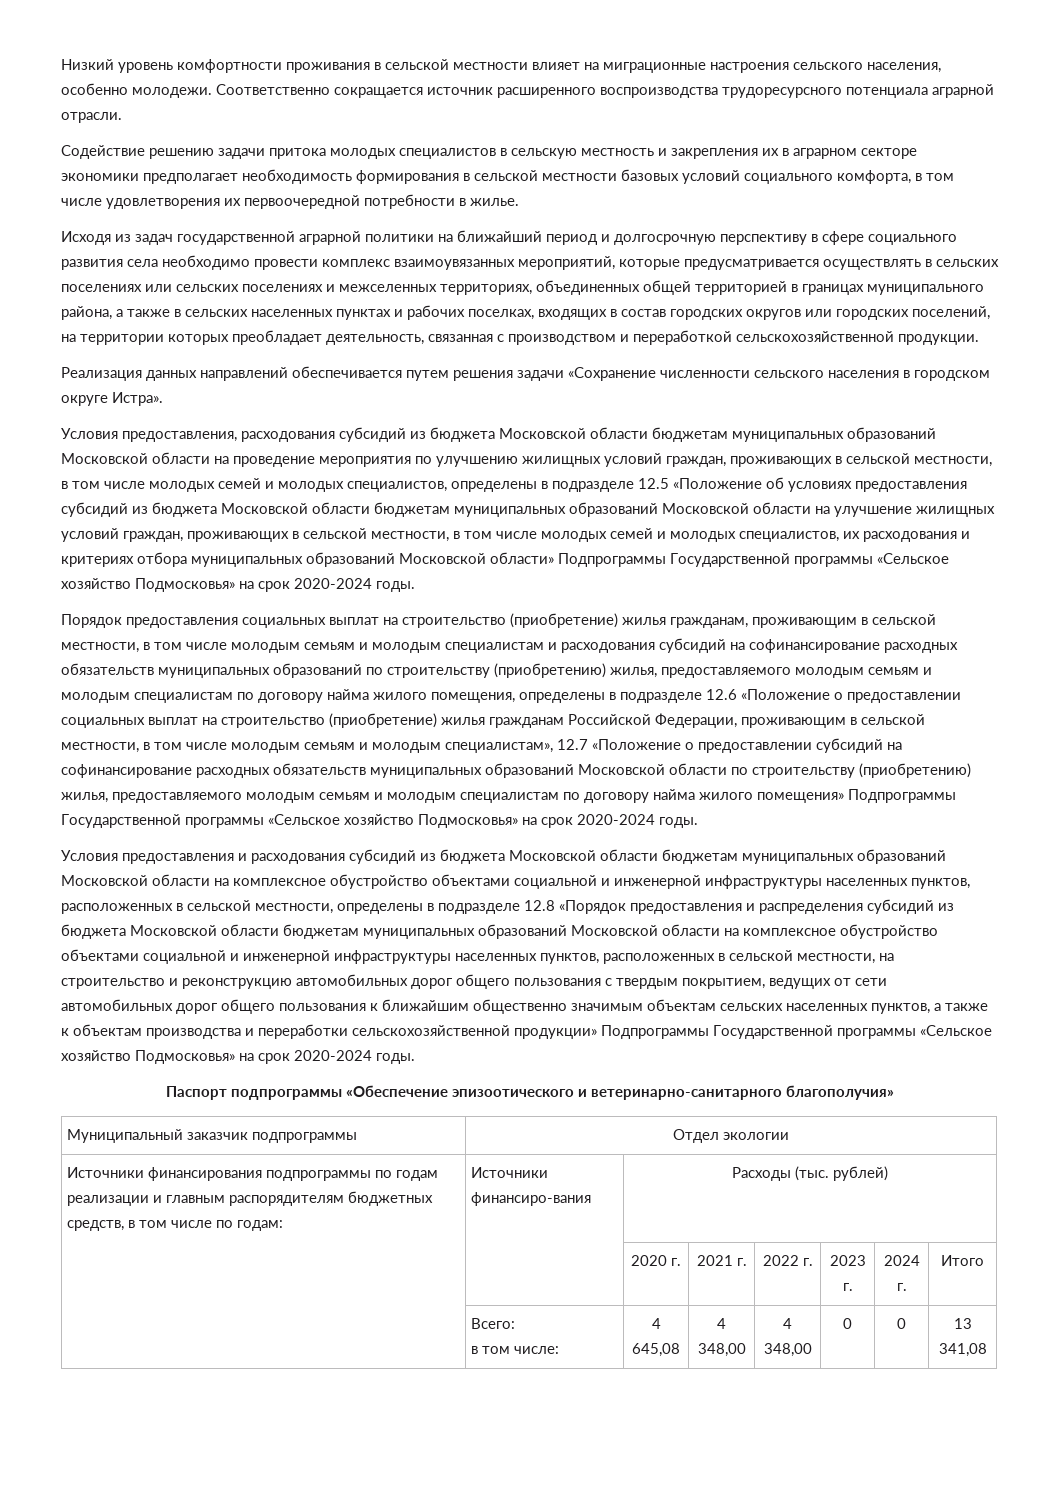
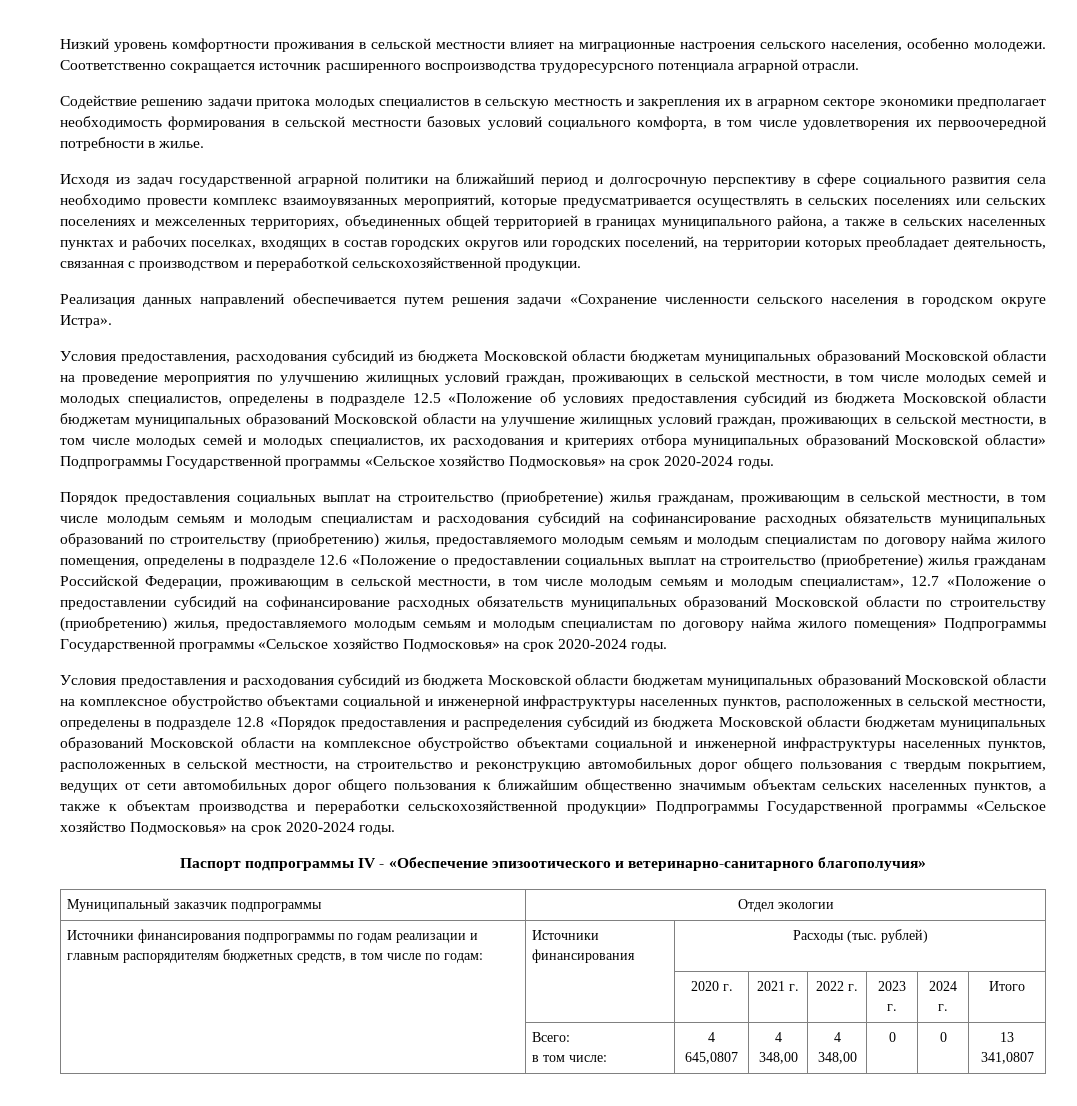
(342, 1094) none -> [358,858,385,868] IV -
[471,1192,592,1206] финансиро-вания -> [532,949,636,963] финансирования
[632,1343,680,1357] 645,08 -> [685,1052,738,1064] 645,0807
[938,1343,987,1357] 341,08 -> [980,1052,1034,1064] 341,0807

